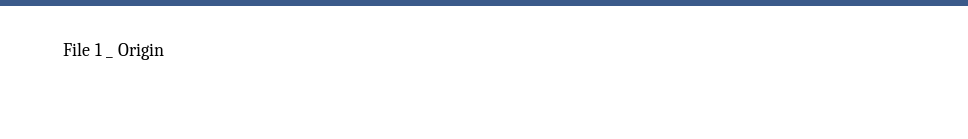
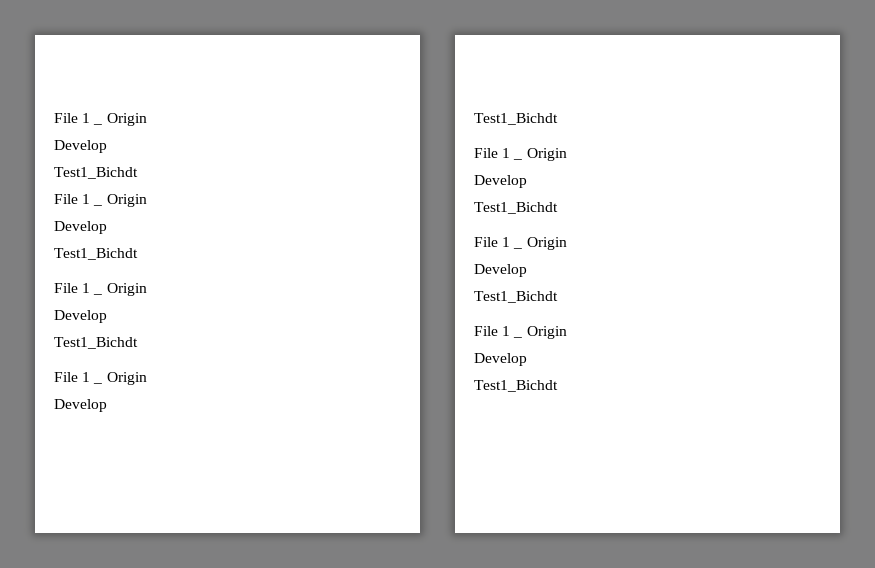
[63,42,102,56] [106,43,165,60] File 1 _ Origin -> [54,113,91,123] [93,113,147,126] [54,140,107,153] [54,167,138,179] [54,194,91,204] [93,194,147,207] [54,221,107,234] [54,248,138,260] [54,283,91,293] [93,283,147,296] [54,310,107,323] [54,337,138,349] [54,372,91,382] [93,372,147,385] [54,399,107,412] [474,113,558,125] [474,148,511,158] [513,148,567,161] [474,175,527,188] [474,202,558,214] [474,237,511,247] [513,237,567,250] [474,264,527,277] [474,291,558,303] [474,326,511,336] [513,326,567,339] [474,353,527,366] [474,380,558,392] File 1 _ Origin // Develop // Test1_Bichdt // File 1 _ Origin // Develop // Test1_Bichdt // File 1 _ Origin // Develop // Test1_Bichdt // File 1 _ Origin // Develop // Test1_Bichdt // File 1 _ Origin // Develop // Test1_Bichdt // File 1 _ Origin // Develop // Test1_Bichdt // File 1 _ Origin // Develop // Test1_Bichdt

